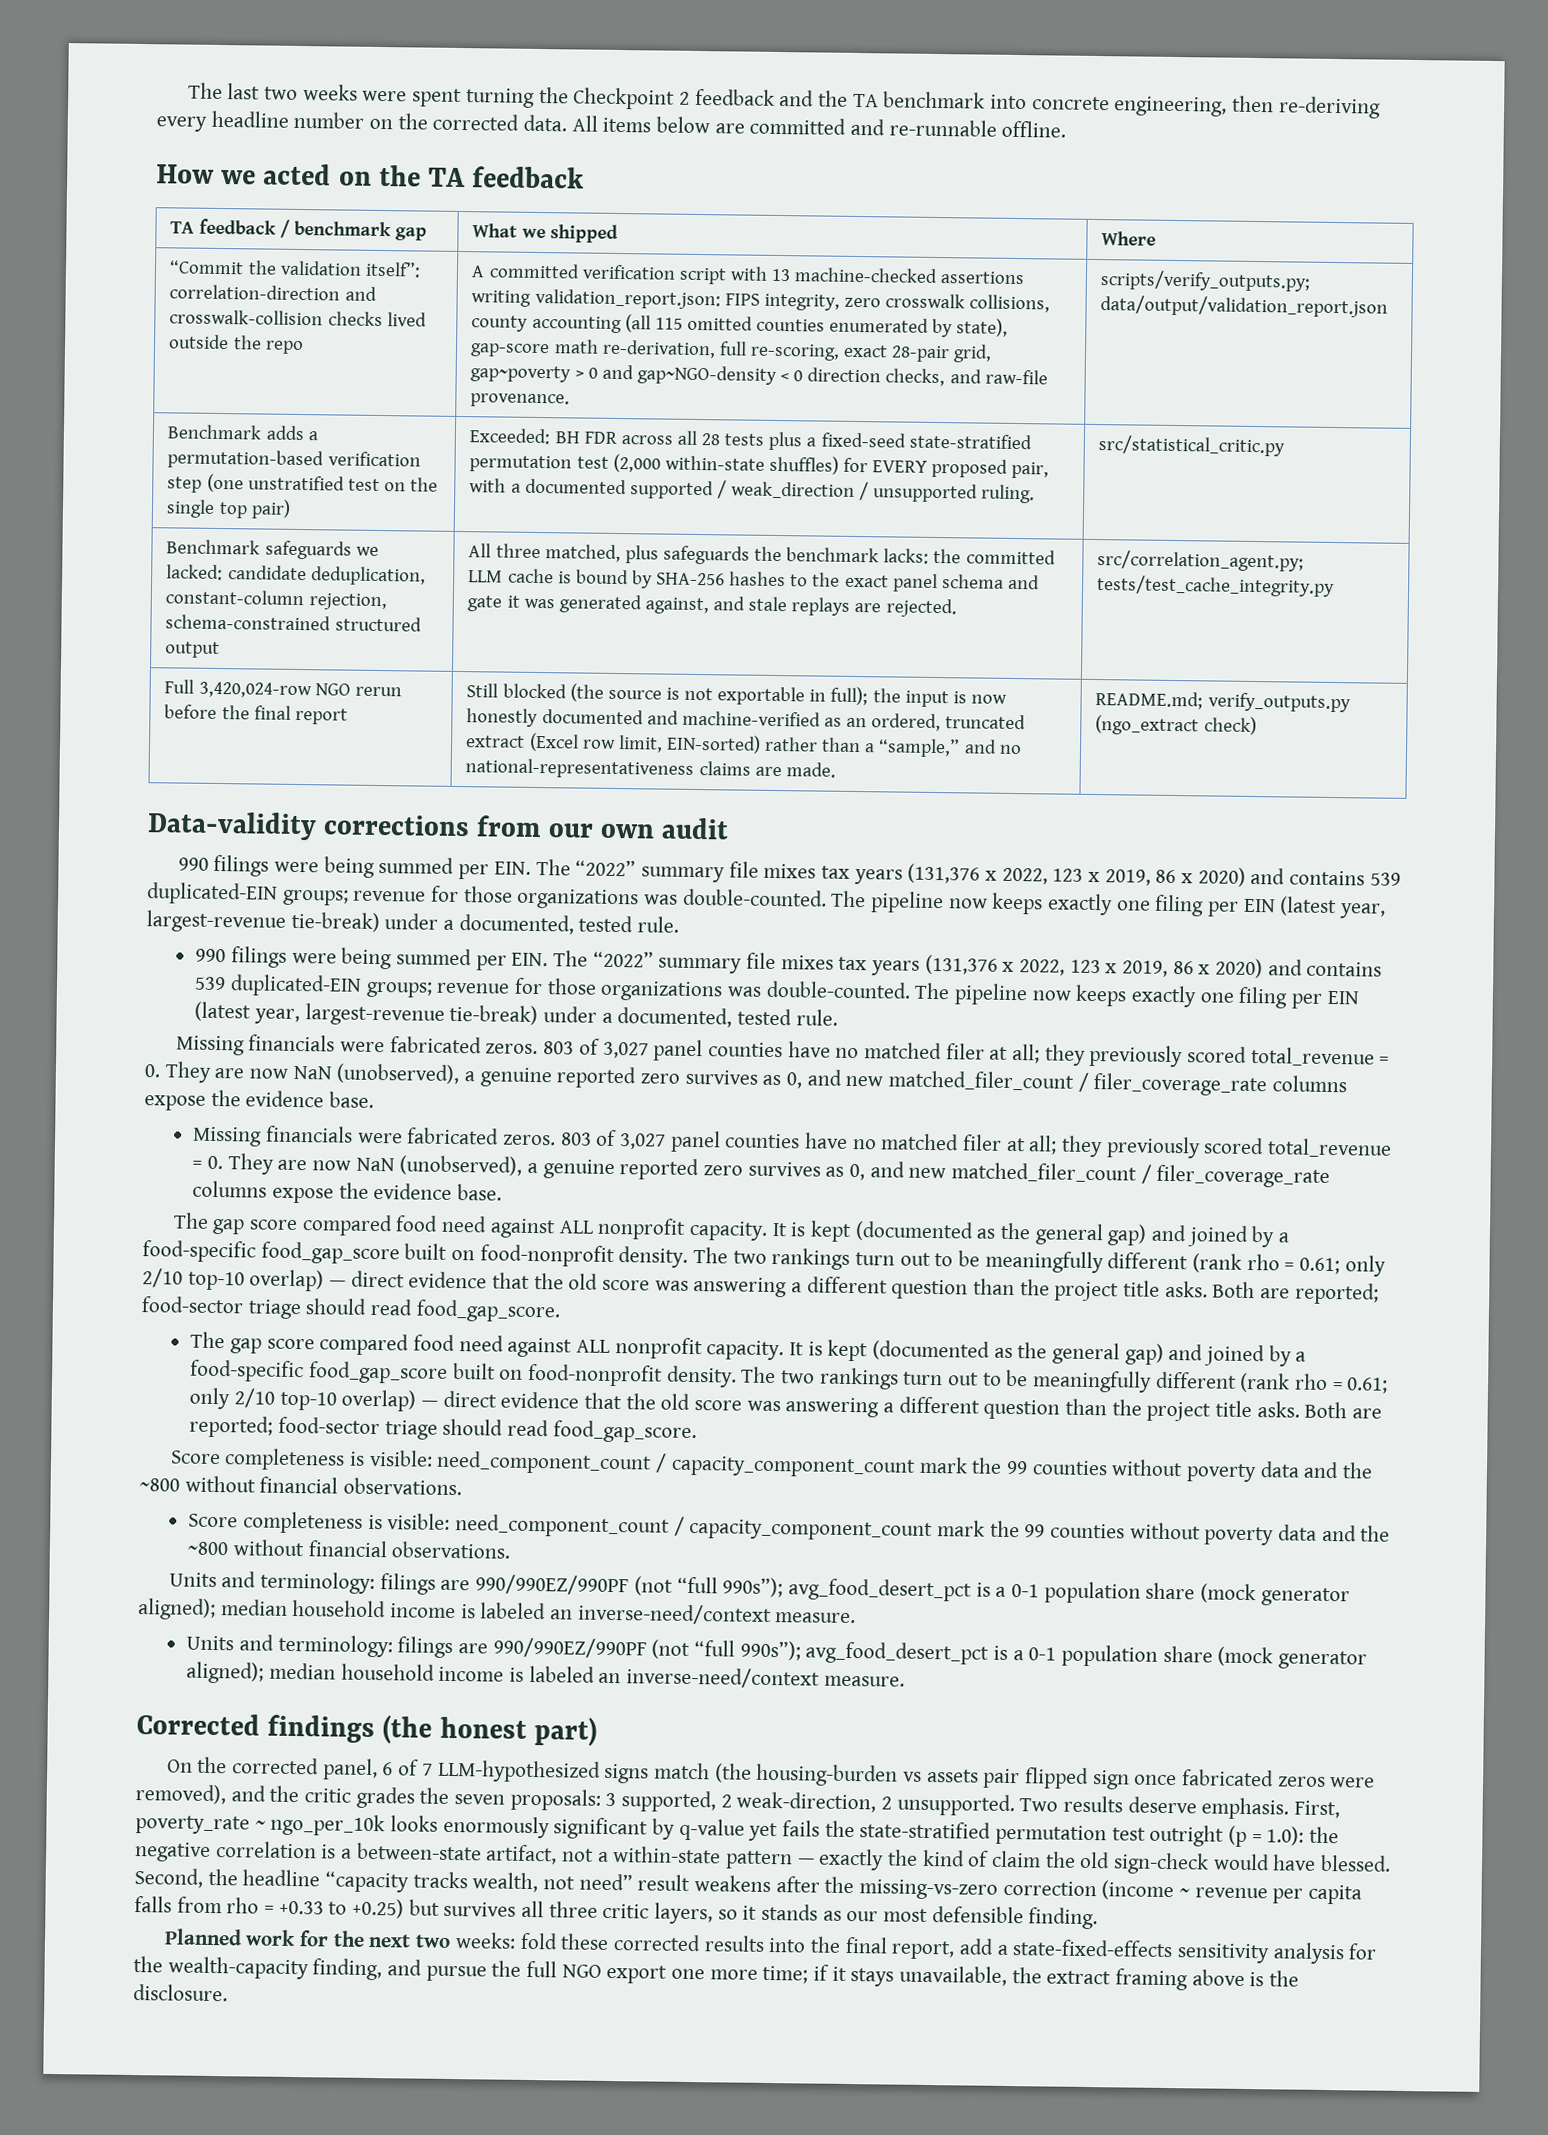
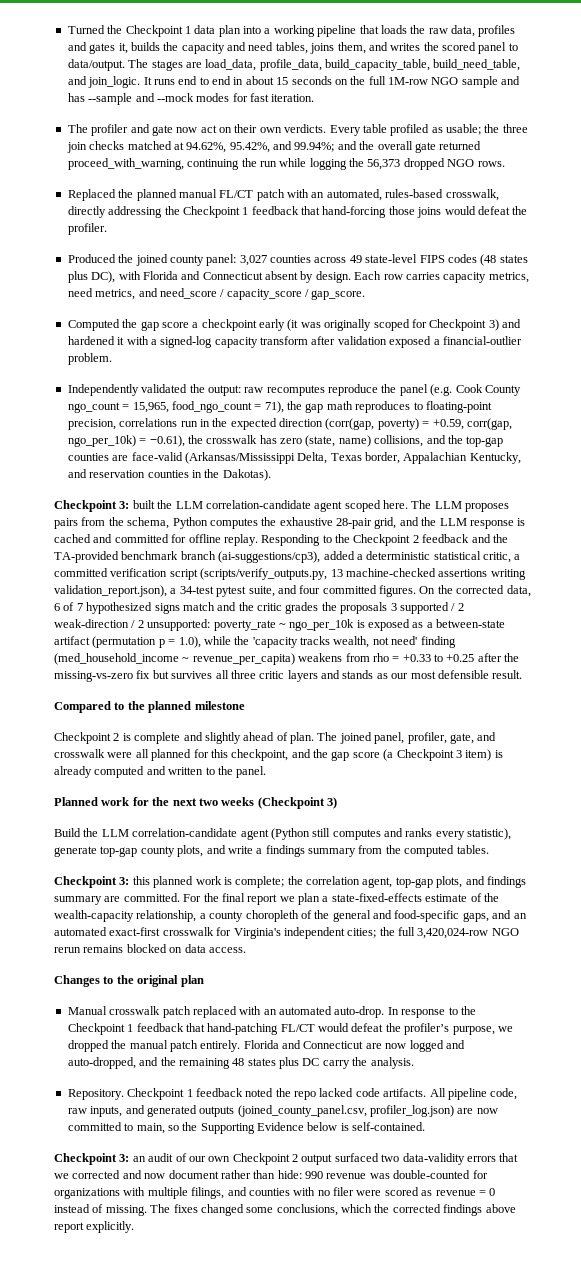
[187,82,535,108] The last two weeks were spent turning -> [67,25,516,37] [67,42,518,54] [67,59,521,71] [67,76,521,88] [67,93,315,105] [67,124,528,136] [66,141,482,153] [67,158,505,170] [67,189,499,201] [67,206,528,218] [67,223,107,235] [67,254,528,266] [67,271,529,283] [67,288,366,300] [67,319,521,331] [67,336,522,348] [67,353,112,365] [67,384,521,396] [67,401,492,413] [67,418,512,430] [67,435,504,447] [67,452,521,464] [67,469,271,481] [54,500,510,512] [54,517,526,529] [54,534,332,546] Turned the Checkpoint 1 data plan into a working pipeline that loads the raw data, profiles and gates it, builds the capacity and need tables, joins them, and writes the scored panel to data/output. The stages are load_data, profile_data, build_capacity_table, build_need_table, and join_logic. It runs end to end in about 15 seconds on the full 1M-row NGO sample and has --sample and --mock modes for fast iteration. // The profiler and gate now act on their own verdicts. Every table profiled as usable; the three join checks matched at 94.62%, 95.42%, and 99.94%; and the overall gate returned proceed_with_warning, continuing the run while logging the 56,373 dropped NGO rows. // Replaced the planned manual FL/CT patch with an automated, rules-based crosswalk, directly addressing the Checkpoint 1 feedback that hand-forcing those joins would defeat the profiler. // Produced the joined county panel: 3,027 counties across 49 state-level FIPS codes (48 states plus DC), with Florida and Connecticut absent by design. Each row carries capacity metrics, need metrics, and need_score / capacity_score / gap_score. // Computed the gap score a checkpoint early (it was originally scoped for Checkpoint 3) and hardened it with a signed-log capacity transform after validation exposed a financial-outlier problem. // Independently validated the output: raw recomputes reproduce the panel (e.g. Cook County ngo_count = 15,965, food_ngo_count = 71), the gap math reproduces to floating-point precision, correlations run in the expected direction (corr(gap, poverty) = +0.59, corr(gap, ngo_per_10k) = −0.61), the crosswalk has zero (state, name) collisions, and the top-gap counties are face-valid (Arkansas/Mississippi Delta, Texas border, Appalachian Kentucky, and reservation counties in the Dakotas). // Checkpoint 3: built the LLM correlation-candidate agent scoped here. The LLM proposes pairs from the schema, Python computes the exhaustive 28-pair grid, and the LLM response is cached and committed for offline replay. Responding to
[852,91,1381,119] [156,110,1067,138] [156,163,585,189] [170,218,427,241] [472,223,618,243] [1101,231,1157,246] [169,260,421,278] [169,284,377,301] [169,309,427,327] [168,334,304,355] [471,265,486,278] TA benchmark into concrete engineering, then re-deriving every headline number on the corrected data. All items below are committed and re-runnable offline. // How we acted on the TA feedback // TA feedback / benchmark gap | What we shipped | Where // “Commit the validation itself”: correlation-direction and crosswalk-collision checks lived outside the repo | A -> [54,551,521,563] TA-provided benchmark branch (ai-suggestions/cp3), added a deterministic statistical critic, a
[729,266,768,281] with -> [200,568,328,580] (scripts/verify_outputs.py,
[534,288,1051,313] [471,314,1009,338] [470,339,993,363] [470,364,1048,387] [470,393,571,408] [1100,270,1312,292] [1100,295,1389,318] [167,424,318,441] [167,449,421,470] [167,473,439,493] [166,499,291,519] [469,428,1032,451] [469,453,1050,479] [469,478,1036,504] [1098,435,1286,457] [166,539,379,560] [166,564,426,586] [165,589,387,611] [165,614,422,632] [165,641,221,659] [468,543,1056,565] [468,568,1040,593] [467,594,957,618] [1097,550,1305,572] [1096,575,1336,598] [164,679,402,699] [164,704,348,725] [466,683,1007,708] [466,708,1027,732] [466,732,1022,758] [465,758,836,779] [1095,691,1351,713] [1095,715,1257,736] [147,811,730,841] [177,854,1401,887] [147,882,1387,919] [146,910,680,935] [195,946,1383,979] [194,974,1360,1009] [194,1001,838,1028] [175,1034,1390,1068] [144,1061,1348,1097] [144,1089,375,1111] [192,1125,1393,1159] [192,1153,1331,1189] [192,1180,502,1204] [172,1212,1289,1248] [142,1240,1386,1277] [142,1268,1379,1305] [141,1296,561,1323] [190,1331,1307,1367] [190,1359,1389,1394] [189,1387,1383,1422] [189,1415,697,1444] [169,1448,1373,1483] [139,1475,463,1496] [188,1511,1391,1546] [187,1539,512,1559] [168,1571,1350,1607] [138,1598,857,1626] [186,1634,1368,1670] [186,1661,905,1689] [136,1713,597,1747] validation_report.json: FIPS integrity, zero crosswalk collisions, county accounting (all 115 omitted counties enumerated by state), gap-score math re-derivation, full re-scoring, exact 28-pair grid, gap~poverty > 0 and gap~NGO-density < 0 direction checks, and raw-file provenance. | scripts/verify_outputs.py; data/output/validation_report.json // Benchmark adds a permutation-based verification step (one unstratified test on the single top pair) | Exceeded: BH FDR across all 28 tests plus a fixed-seed state-stratified permutation test (2,000 within-state shuffles) for EVERY proposed pair, with a documented supported / weak_direction / unsupported ruling. | src/statistical_critic.py // Benchmark safeguards we lacked: candidate deduplication, constant-column rejection, schema-constrained structured output | All three matched, plus safeguards the benchmark lacks: the committed LLM cache is bound by SHA-256 hashes to the exact panel schema and gate it was generated against, and stale replays are rejected. | src/correlation_agent.py; tests/test_cache_integrity.py // Full 3,420,024-row NGO rerun before the final report | Still blocked (the source is not exportable in full); the input is now honestly documented and machine-verified as an ordered, truncated extract (Excel row limit, EIN-sorted) rather than a “sample,” and no national-representativeness claims are made. | README.md; verify_outputs.py (ngo_extract check) // Data-validity corrections from our own audit // 990 filings were being summed per EIN. The “2022” summary file mixes tax years (131,376 x 2022, 123 x 2019, 86 x 2020) and contains 539 duplicated-EIN groups; revenue for those organizations was double-counted. The pipeline now keeps exactly one filing per EIN (latest year, largest-revenue tie-break) under a documented, tested rule. // 990 filings were being summed per EIN. The “2022” summary file mixes tax years (131,376 x 2022, 123 x 2019, 86 x 2020) and contains 539 duplicated-EIN groups; revenue for those organizations was double-counted. The pipeline now keeps exactly one filing per EIN (latest year, largest-revenue tie-break) under a documented, tested rule. // Missing financials were fabricated zeros. 803 of 3,027 panel counties have no matched filer at all; they previously scored total_revenue = 0. They are now NaN (unobserved), a genuine reported zero survives as 0, and new matched_filer_count / filer_coverage_rate columns expose the evidence base. // Missing financials were fabricated zeros. 803 of 3,027 panel counties have no matched filer at all; they previously scored total_revenue = 0. They are now NaN (unobserved), a genuine reported zero survives as 0, and new matched_filer_count / filer_coverage_rate columns expose the evidence base. // The gap score compared food need against ALL nonprofit capacity. It is kept (documented as the general gap) and joined by a food-specific food_gap_score built on food-nonprofit density. The two rankings turn out to be meaningfully different (rank rho = 0.61; only 2/10 top-10 overlap) — direct evidence that the old score was answering a different question than the project title asks. Both are reported; food-sector triage should read food_gap_score. // The gap score compared food need against ALL nonprofit capacity. It is kept (documented as the general gap) and joined by a food-specific food_gap_score built on food-nonprofit density. The two rankings turn out to be meaningfully different (rank rho = 0.61; only 2/10 top-10 overlap) — direct evidence that the old score was answering a different question than the project title asks. Both are reported; food-sector triage should read food_gap_score. // Score completeness is visible: need_component_count / capacity_component_count mark the 99 counties without poverty data and the ~800 without financial observations. // Score completeness is visible: need_component_count / capacity_component_count mark the 99 counties without poverty data and the ~800 without financial observations. // Units and terminology: filings are 990/990EZ/990PF (not “full 990s”); avg_food_desert_pct is a 0-1 population share (mock generator aligned); median household income is labeled an inverse-need/context measure. // Units and terminology: filings are 990/990EZ/990PF (not “full 990s”); avg_food_desert_pct is a 0-1 population share (mock generator aligned); median household income is labeled an inverse-need/context measure. // Corrected findings (the honest part) // -> [54,585,416,597] validation_report.json), a 34-test pytest suite, and four committed figures.
[322,1758,378,1781] panel, -> [506,585,531,597] data,
[437,1759,601,1783] LLM-hypothesized -> [86,602,153,614] hypothesized
[714,1763,1376,1790] [135,1784,226,1805] (the housing-burden vs assets pair flipped sign once fabricated zeros were removed), -> (215, 606) none
[454,1788,1341,1820] [135,1813,1340,1848] [134,1841,1392,1875] [134,1868,1363,1905] [134,1896,172,1913] seven proposals: 3 supported, 2 weak-direction, 2 unsupported. Two results deserve emphasis. First, poverty_rate ~ ngo_per_10k looks enormously significant by q-value yet fails the state-stratified permutation test outright (p = 1.0): the negative correlation is a between-state artifact, not a within-state pattern — exactly the kind of claim the old sign-check would have blessed. Second, the headline “capacity tracks wealth, not need” result weakens after the missing-vs-zero correction (income ~ revenue per capita falls -> [340,602,464,614] [54,619,506,631] [54,636,456,648] [54,653,343,665] proposals 3 supported / 2 weak-direction / 2 unsupported: poverty_rate ~ ngo_per_10k is exposed as a between-state artifact (permutation p = 1.0), while the 'capacity tracks wealth, not need' finding (med_household_income ~ revenue_per_capita) weakens
[352,1898,405,1919] +0.25) -> [446,653,520,662] [54,670,151,682] +0.25 after the missing-vs-zero fix
[654,1902,758,1925] layers, so it -> [287,670,340,682] layers and
[1028,1907,1099,1930] finding. -> [492,670,523,679] [54,701,245,713] [54,732,497,744] [54,749,503,761] [54,766,267,778] result. // Compared to the planned milestone // Checkpoint 2 is complete and slightly ahead of plan. The joined panel, profiler, gate, and crosswalk were all planned for this checkpoint, and the gap score (a Checkpoint 3 item) is already computed and written to the panel.
[454,1932,1378,1965] [133,1956,1300,1991] [133,1984,228,2002] weeks: fold these corrected results into the final report, add a state-fixed-effects sensitivity analysis for the wealth-capacity finding, and pursue the full NGO export one more time; if it stays unavailable, the extract framing above is the disclosure. -> [221,797,337,809] [54,828,512,840] [54,845,489,857] [54,876,526,888] [54,893,499,905] [54,910,527,922] [54,927,519,939] [54,944,246,953] [54,975,204,987] [67,1006,476,1018] [67,1023,513,1035] [67,1040,465,1052] [67,1057,414,1069] [67,1088,518,1100] [67,1105,498,1117] [67,1122,426,1134] [54,1153,519,1165] [54,1170,488,1179] [54,1187,496,1199] [54,1204,516,1216] [54,1221,135,1233] weeks (Checkpoint 3) // Build the LLM correlation-candidate agent (Python still computes and ranks every statistic), generate top-gap county plots, and write a findings summary from the computed tables. // Checkpoint 3: this planned work is complete; the correlation agent, top-gap plots, and findings summary are committed. For the final report we plan a state-fixed-effects estimate of the wealth-capacity relationship, a county choropleth of the general and food-specific gaps, and an automated exact-first crosswalk for Virginia's independent cities; the full 3,420,024-row NGO rerun remains blocked on data access. // Changes to the original plan // Manual crosswalk patch replaced with an automated auto-drop. In response to the Checkpoint 1 feedback that hand-patching FL/CT would defeat the profiler’s purpose, we dropped the manual patch entirely. Florida and Connecticut are now logged and auto-dropped, and the remaining 48 states plus DC carry the analysis. // Repository. Checkpoint 1 feedback noted the repo lacked code artifacts. All pipeline code, raw inputs, and generated outputs (joined_county_panel.csv, profiler_log.json) are now committed to main, so the Supporting Evidence below is self-contained. // Checkpoint 3: an audit of our own Checkpoint 2 output surfaced two data-validity errors that we corrected and now document rather than hide: 990 revenue was double-counted for organizations with multiple filings, and counties with no filer were scored as revenue = 0 instead of missing. The fixes changed some conclusions, which the corrected findings above report explicitly.

